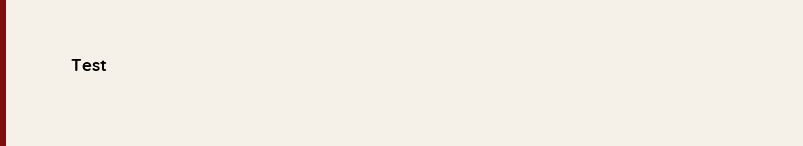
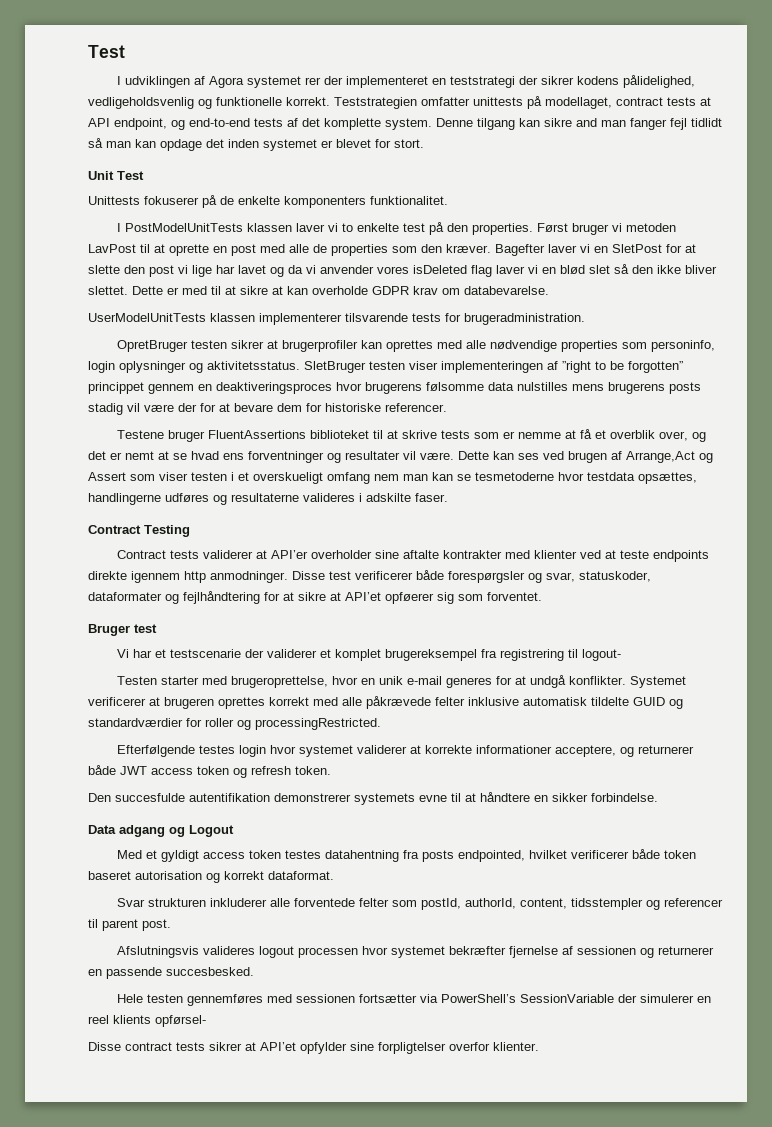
[71,59,107,71] Test -> [88,45,125,58] [117,75,696,88] [88,96,711,109] [88,118,722,130] [88,138,424,151] [88,171,144,180] [88,195,448,208] [117,222,677,235] [88,244,696,256] [88,264,717,277] [88,286,549,295] [88,313,585,325] [117,340,716,352] [88,361,683,373] [88,382,701,394] [88,403,447,415] [117,429,707,442] [88,451,713,463] [88,472,697,484] [88,493,448,505] [88,525,190,537] [117,550,710,562] [88,570,651,583] [88,591,542,604] [88,624,157,636] [117,649,622,661] [117,675,687,688] [88,696,683,709] [88,718,381,730] [117,745,695,757] [88,765,331,778] [88,792,658,805] [88,825,234,837] [117,849,697,862] [88,871,334,883] [117,898,724,910] [88,919,171,931] [117,946,715,958] [88,967,254,979] [117,994,712,1006] [88,1015,206,1027] [88,1042,539,1054] Test // I udviklingen af Agora systemet rer der implementeret en teststrategi der sikrer kodens pålidelighed, vedligeholdsvenlig og funktionelle korrekt. Teststrategien omfatter unittests på modellaget, contract tests at API endpoint, og end-to-end tests af det komplette system. Denne tilgang kan sikre and man fanger fejl tidlidt så man kan opdage det inden systemet er blevet for stort. // Unit Test // Unittests fokuserer på de enkelte komponenters funktionalitet. // I PostModelUnitTests klassen laver vi to enkelte test på den properties. Først bruger vi metoden LavPost til at oprette en post med alle de properties som den kræver. Bagefter laver vi en SletPost for at slette den post vi lige har lavet og da vi anvender vores isDeleted flag laver vi en blød slet så den ikke bliver slettet. Dette er med til at sikre at kan overholde GDPR krav om databevarelse. // UserModelUnitTests klassen implementerer tilsvarende tests for brugeradministration. // OpretBruger testen sikrer at brugerprofiler kan oprettes med alle nødvendige properties som personinfo, login oplysninger og aktivitetsstatus. SletBruger testen viser implementeringen af ”right to be forgotten” princippet gennem en deaktiveringsproces hvor brugerens følsomme data nulstilles mens brugerens posts stadig vil være der for at bevare dem for historiske referencer. // Testene bruger FluentAssertions biblioteket til at skrive tests som er nemme at få et overblik over, og det er nemt at se hvad ens forventninger og resultater vil være. Dette kan ses ved brugen af Arrange,Act og Assert som viser testen i et overskueligt omfang nem man kan se tesmetoderne hvor testdata opsættes, handlingerne udføres og resultaterne valideres i adskilte faser. // Contract Testing // Contract tests validerer at API’er overholder sine aftalte kontrakter med klienter ved at teste endpoints direkte igennem http anmodninger. Disse test verificerer både forespørgsler og svar, statuskoder, dataformater og fejlhåndtering for at sikre at API’et opføerer sig som forventet. // Bruger test // Vi har et testscenarie der validerer et komplet brugereksempel fra registrering til logout- // Testen starter med brugeroprettelse, hvor en unik e-mail generes for at undgå konflikter. Systemet verificerer at brugeren oprettes korrekt med alle påkrævede felter inklusive automatisk tildelte GUID og standardværdier for roller og processingRestricted. // Efterfølgende testes login hvor systemet validerer at korrekte informationer acceptere, og returnerer både JWT access token og refresh token. // Den succesfulde autentifikation demonstrerer systemets evne til at håndtere en sikker forbindelse. // Data adgang og Logout // Med et gyldigt access token testes datahentning fra posts endpointed, hvilket verificerer både token baseret autorisation og korrekt dataformat. // Svar strukturen inkluderer alle forventede felter som postId, authorId, content, tidsstempler og referencer til parent post. // Afslutningsvis valideres logout processen hvor systemet bekræfter fjernelse af sessionen og returnerer en passende succesbesked. // Hele testen gennemføres med sessionen fortsætter via PowerShell’s SessionVariable der simulerer en reel klients opførsel- // Disse contract tests sikrer at API’et opfylder sine forpligtelser overfor klienter.

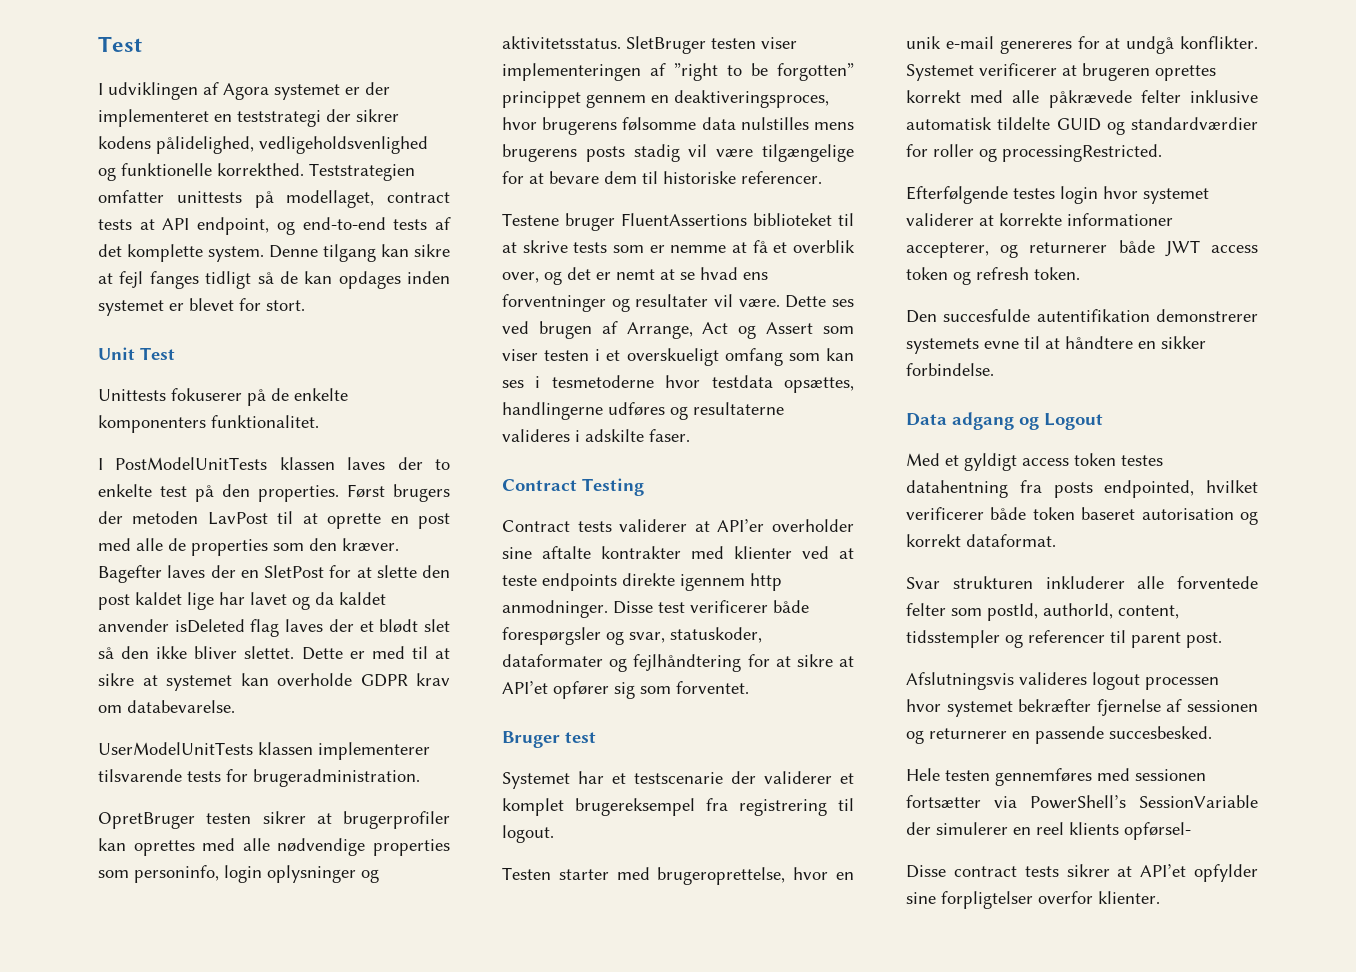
[305,77,322,85] rer -> [345,87,360,95] er
[88,97,194,109] vedligeholdsvenlig -> [259,136,428,154] vedligeholdsvenlighed
[286,97,330,106] korrekt. -> [217,163,304,176] korrekthed.
[576,118,722,130] [88,138,224,151] and man fanger fejl tidlidt så man kan opdage det -> [98,271,401,289] at fejl fanges tidligt så de kan opdages
[296,223,339,232] laver vi -> [347,457,423,470] laves der
[572,223,623,235] bruger vi -> [393,484,450,502] [98,511,123,524] brugers der
[548,244,590,253] laver vi -> [167,565,236,578] laves der
[178,265,188,274] vi -> [135,592,182,605] kaldet
[306,265,585,277] vi anvender vores isDeleted flag laver vi en blød -> [339,592,386,605] [98,619,419,637] kaldet anvender isDeleted flag laves der et blødt
(283, 290) none -> [166,675,232,691] systemet
[216,382,332,394] deaktiveringsproces -> [674,90,829,108] deaktiveringsproces,
[178,403,197,412] der -> [762,144,854,162] tilgængelige
[306,403,322,412] for -> [642,171,658,184] til
[493,451,514,460] kan -> (827, 301) none
[626,451,695,463] Arrange,Act -> [626,322,729,339] Arrange, Act
[374,472,471,481] nem man kan se -> [788,348,854,361] [502,376,541,388] som kan ses i
[385,592,434,604] opføerer -> [553,681,609,699] opfører
[117,649,130,658] Vi -> [502,772,570,789] Systemet
[582,649,622,661] logout- -> [502,825,554,843] logout.
[446,677,493,688] generes -> [999,40,1072,54] genereres
[555,745,617,757] acceptere, -> [906,242,989,258] accepterer,

